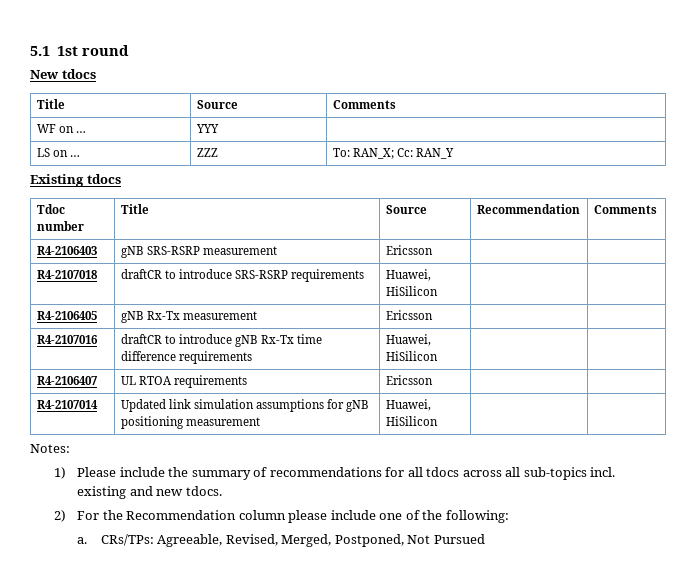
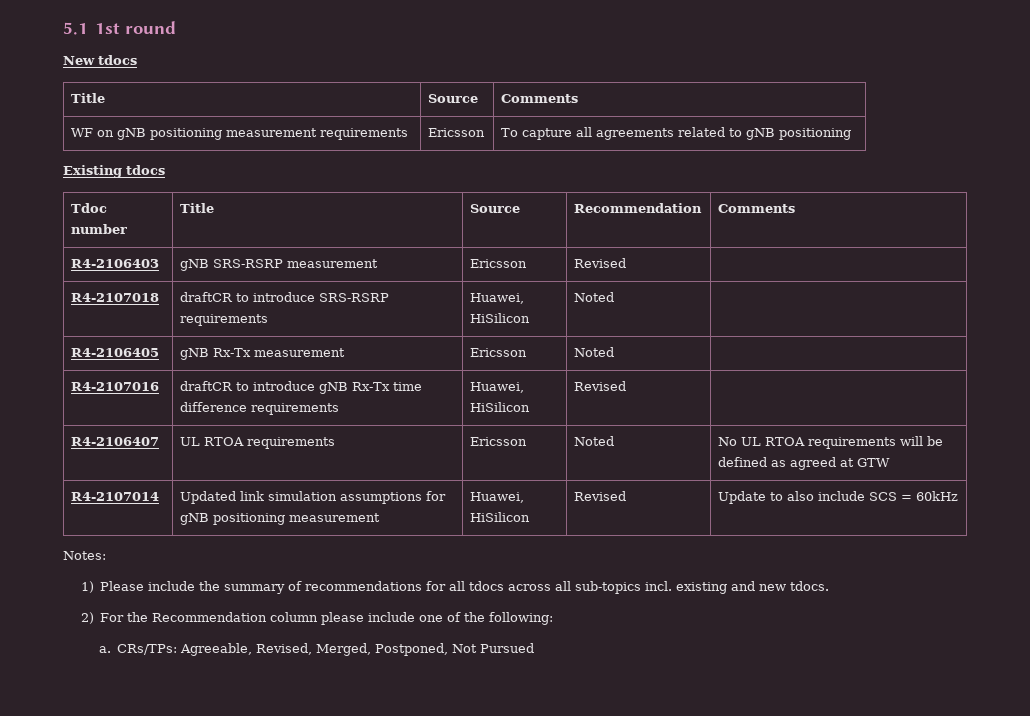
[75,131,86,133] [195,124,219,133] [36,148,80,157] [196,148,218,157] [332,148,454,159] … | YYY | // LS on … | ZZZ | To: RAN_X; Cc: RAN_Y -> [117,128,409,140] [428,128,486,137] [501,127,852,140] gNB positioning measurement requirements | Ericsson | To capture all agreements related to gNB positioning
(433, 250) none -> [574,258,627,268] Revised
(438, 291) none -> [574,292,615,302] Noted
(433, 315) none -> [574,347,615,357] Noted
(438, 356) none -> [574,381,627,391] Revised
(433, 380) | -> [574,436,615,446] [718,436,944,449] [718,457,891,470] Noted | No UL RTOA requirements will be defined as agreed at GTW
(438, 421) | -> [574,491,627,501] [718,491,959,504] Revised | Update to also include SCS = 60kHz

